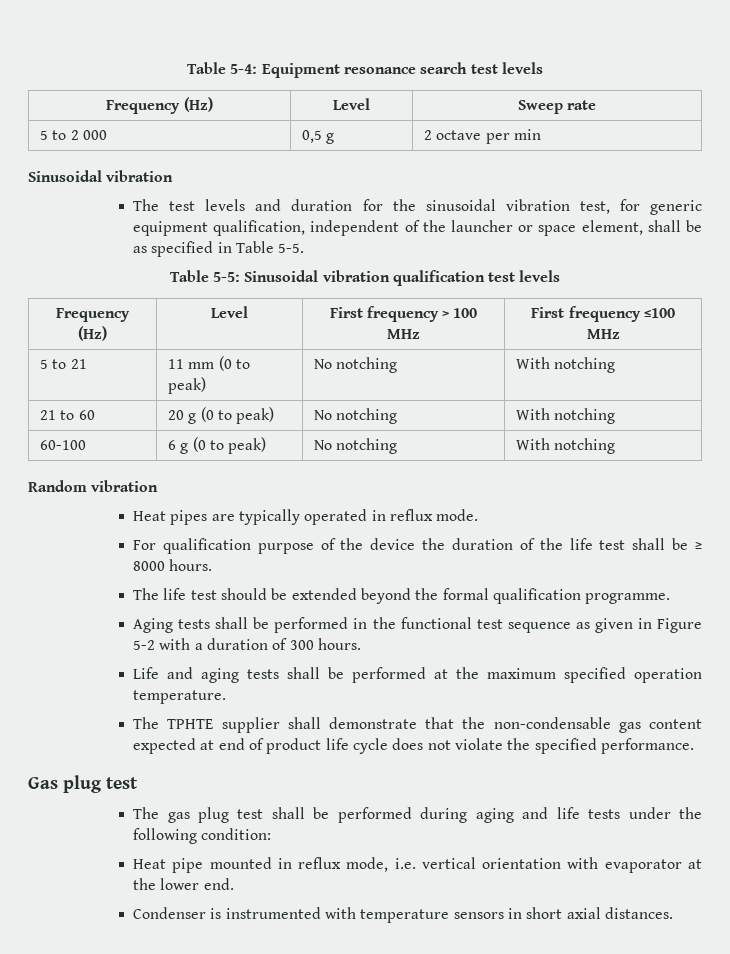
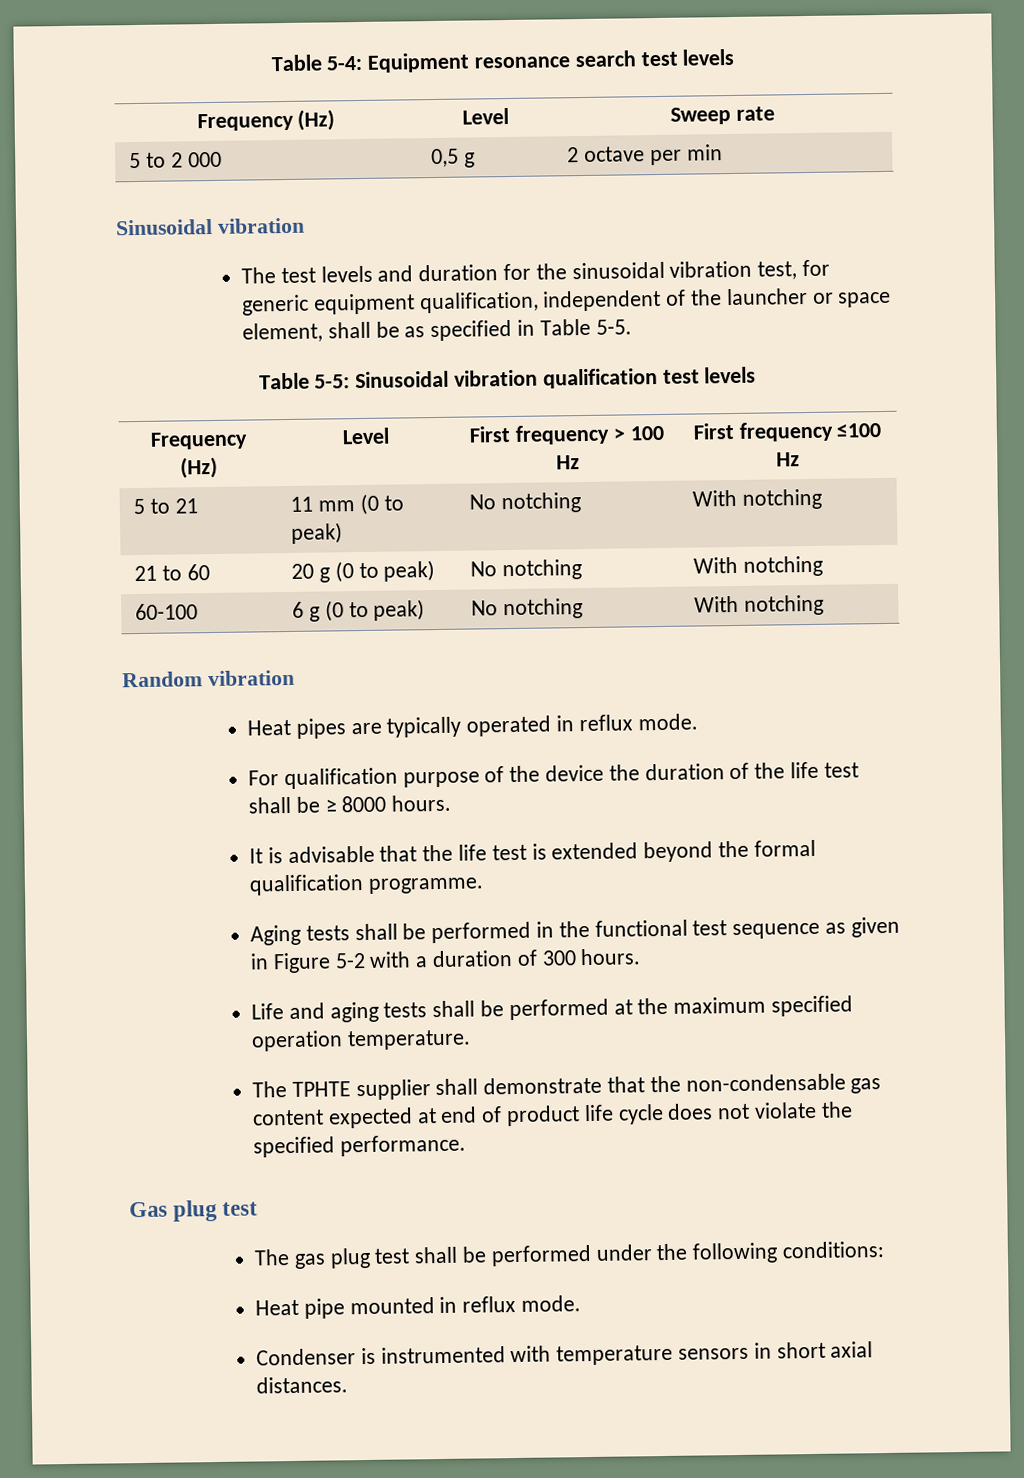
[387,329,420,339] MHz -> [555,455,580,470] Hz
[586,329,620,339] MHz -> [776,452,800,467] Hz
[133,588,288,600] The life test should be -> [248,843,547,864] It is advisable that the life test is
[420,807,621,823] during aging and life tests -> (592, 1255) none
[201,828,272,840] condition: -> [781,1241,884,1259] conditions:
[346,857,702,873] [133,878,234,890] mode, i.e. vertical orientation with evaporator at the lower end. -> [520,1295,581,1312] mode.

